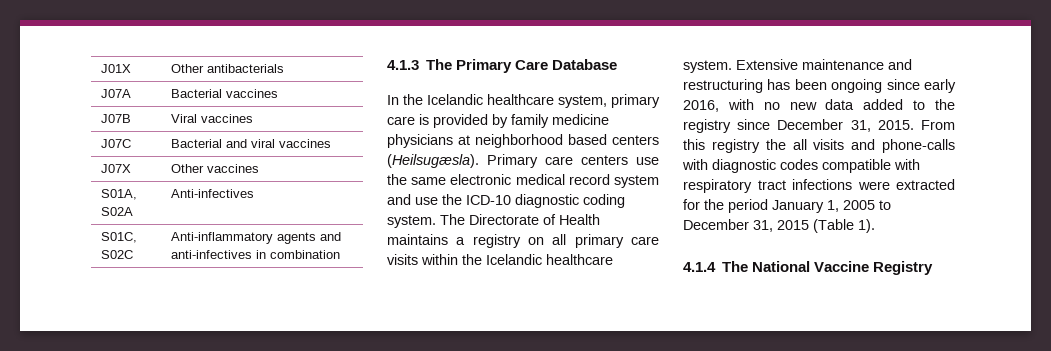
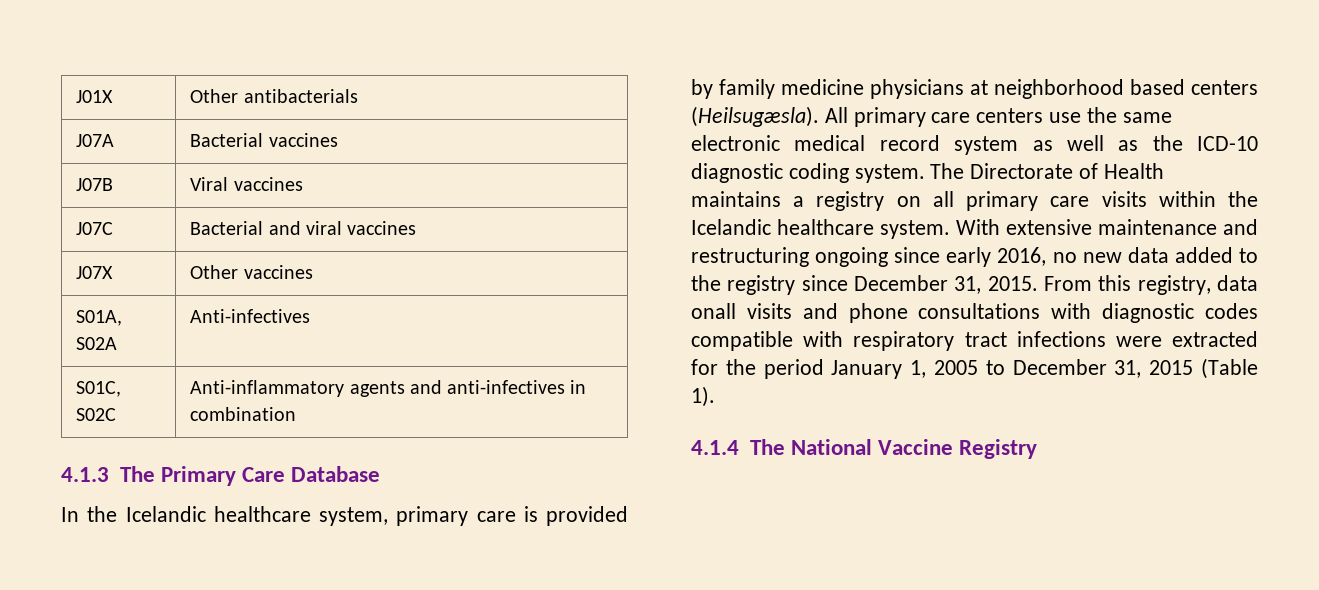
[487,154,538,168] Primary -> [824,107,926,127] All primary
[387,194,438,205] and use -> [1032,135,1139,151] as well as
[736,59,798,70] Extensive -> [956,219,1092,235] With extensive
[767,79,827,90] has been -> (809, 257) none
[727,99,754,110] with -> (1047, 256) none
[711,139,955,153] registry the all visits and phone-calls -> [1137,275,1258,295] [691,303,1041,323] registry, data onall visits and phone consultations

